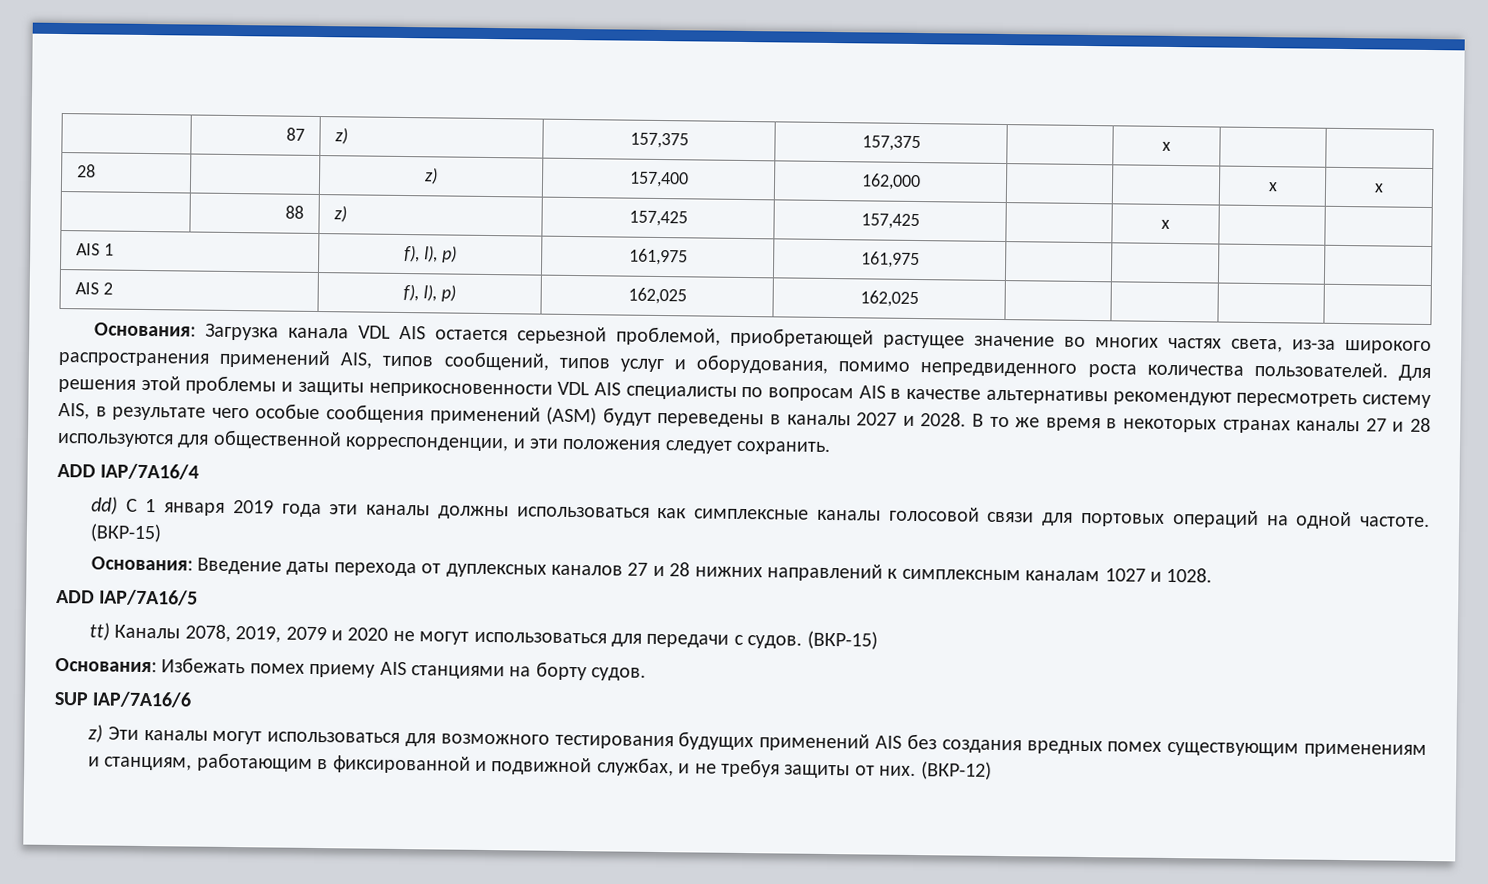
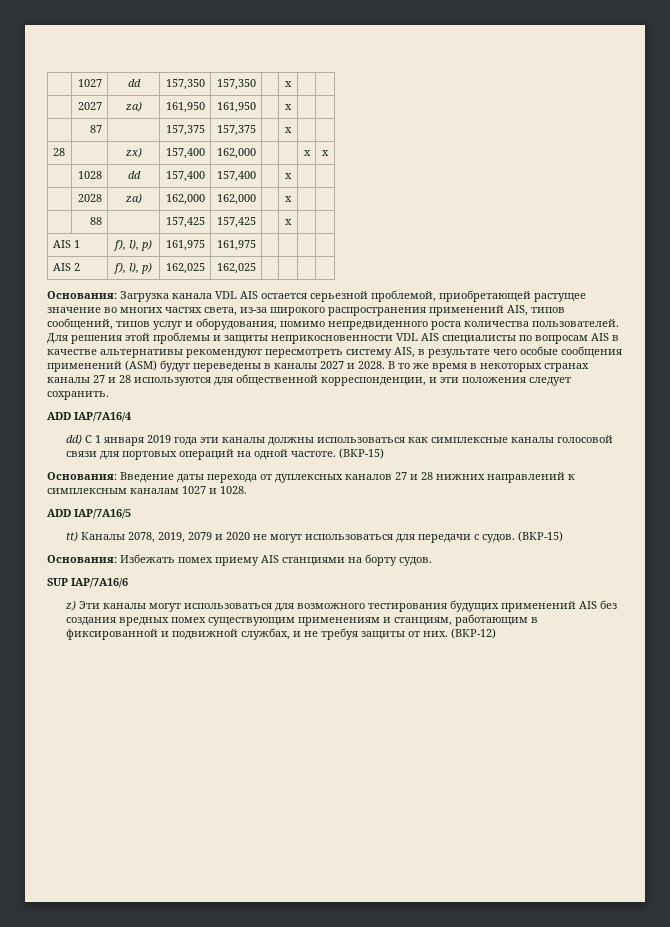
(286, 134) none -> [78,79,103,87] [127,79,141,87] [165,79,205,90] [216,79,256,90] [285,81,292,87] [78,102,103,110] [124,101,142,112] [165,102,205,113] [216,102,256,113] [285,104,292,110] | 1027 | dd | 157,350 | 157,350 | | x | | // | 2027 | za) | 161,950 | 161,950 | | x | | //
[334,127,348,145] z) -> (103, 129) none
[424,167,438,185] z) -> [124,147,142,158] zx)
(1384, 188) none -> [78,171,103,179] [127,171,141,179] [165,171,205,182] [216,171,256,182] [285,173,292,179] [78,194,103,202] [124,193,142,204] [165,194,205,205] [216,194,256,205] [285,196,292,202] // | 1028 | dd | 157,400 | 157,400 | | x | | // | 2028 | za) | 162,000 | 162,000 | | x | |
[333,205,347,223] z) -> (103, 221) none

